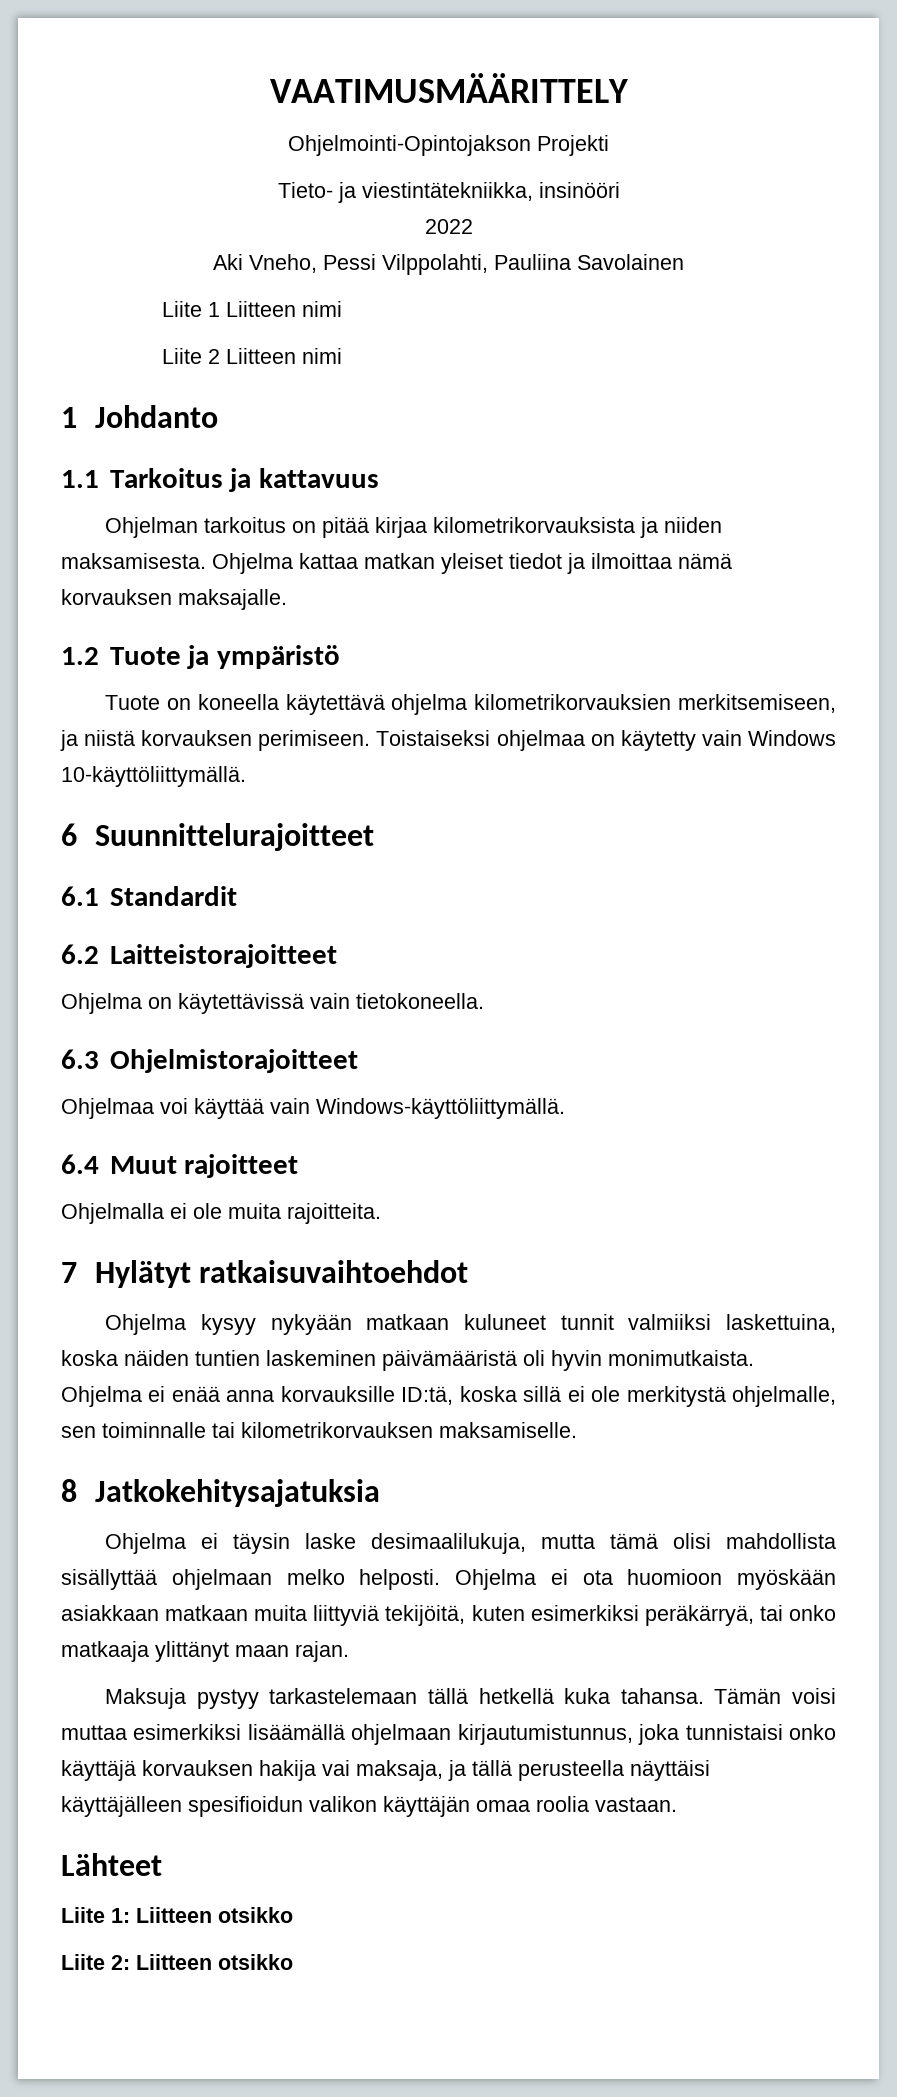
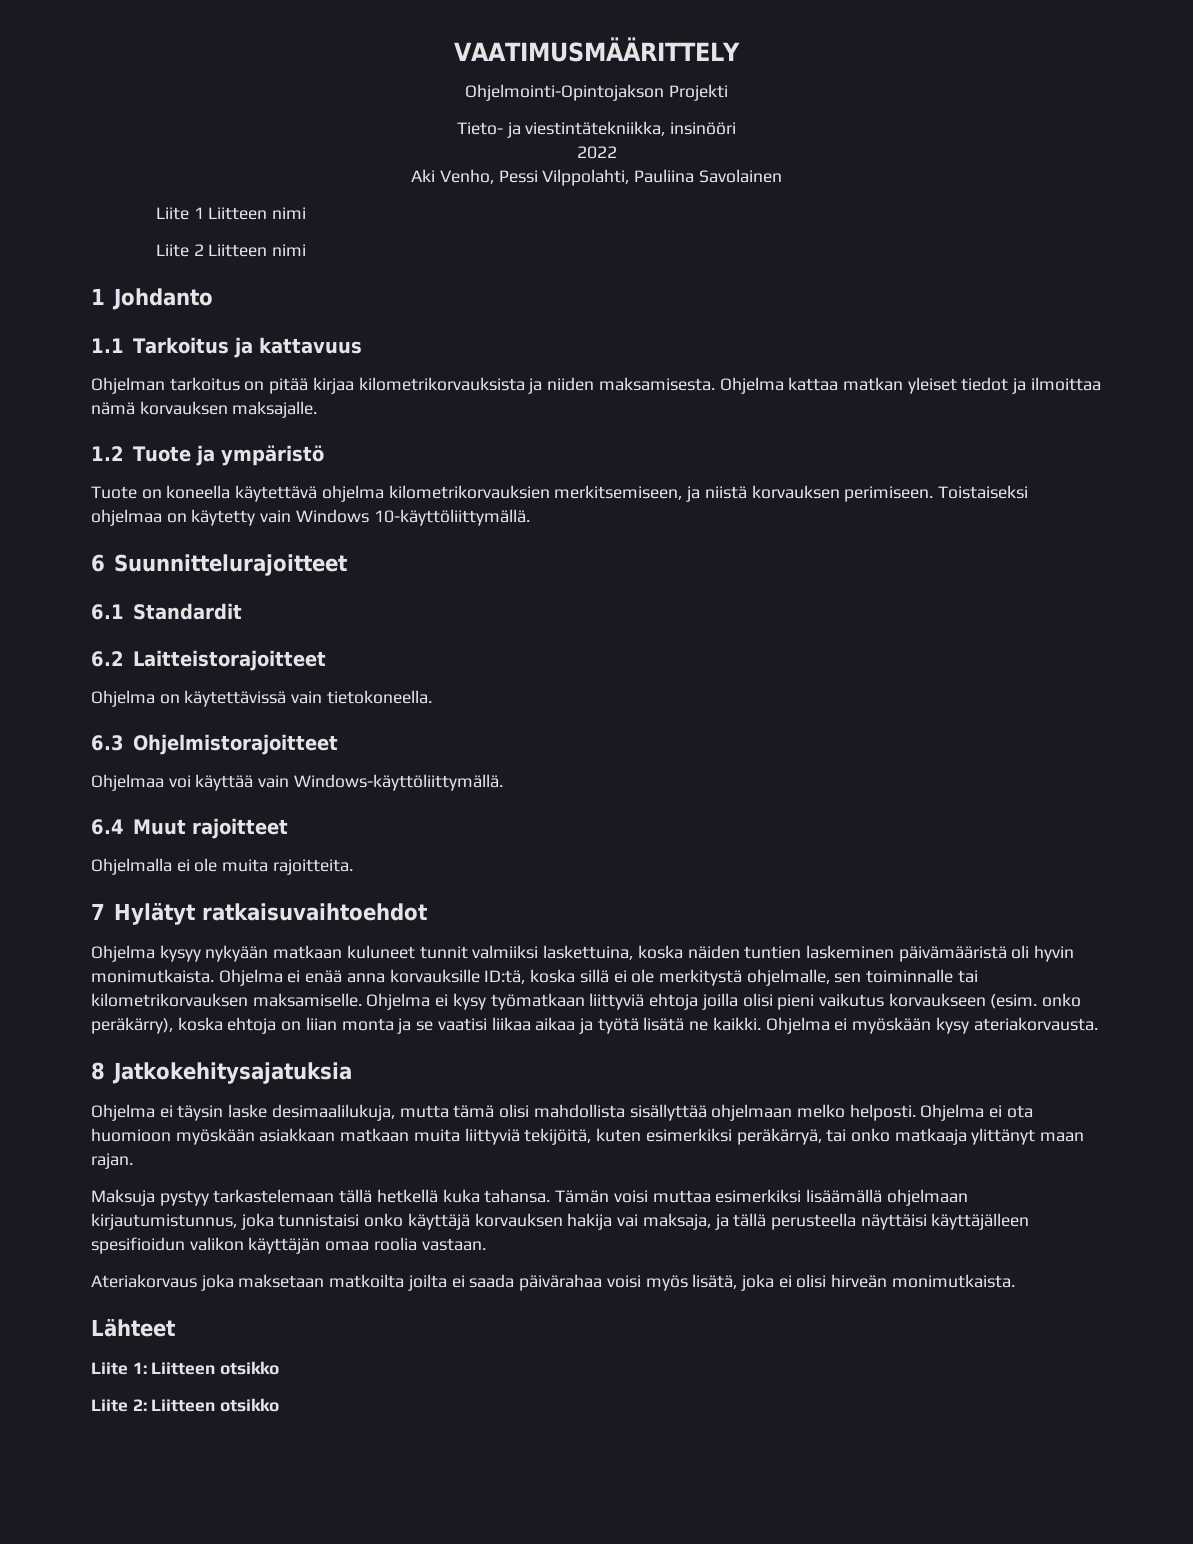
[249,254,317,273] Vneho, -> [439,169,494,184] Venho,
(577, 1430) none -> [366,993,1082,1010] [91,1017,1098,1034] Ohjelma ei kysy työmatkaan liittyviä ehtoja joilla olisi pieni vaikutus korvaukseen (esim. onko peräkärry), koska ehtoja on liian monta ja se vaatisi liikaa aikaa ja työtä lisätä ne kaikki. Ohjelma ei myöskään kysy ateriakorvausta.
(677, 1804) none -> [91,1274,1015,1291] // Ateriakorvaus joka maksetaan matkoilta joilta ei saada päivärahaa voisi myös lisätä, joka ei olisi hirveän monimutkaista.

